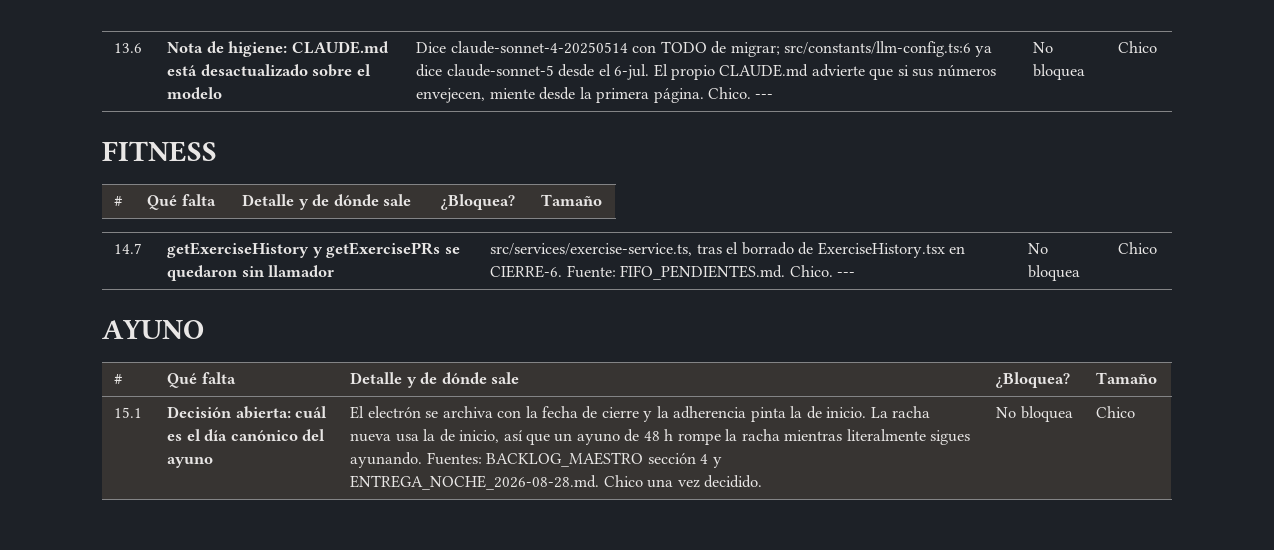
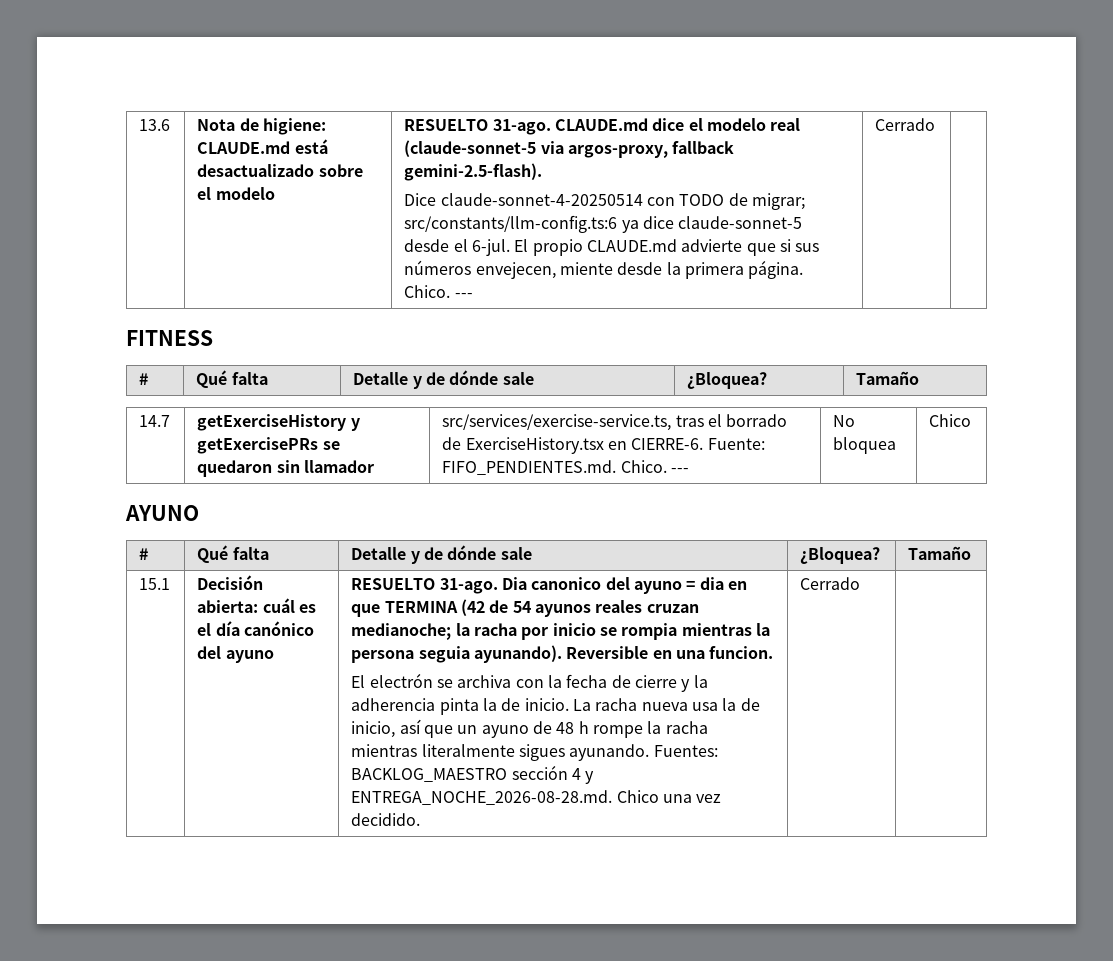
(223, 93) none -> [404,118,801,135] [404,140,735,158] [404,163,543,181] RESUELTO 31-ago. CLAUDE.md dice el modelo real (claude-sonnet-5 via argos-proxy, fallback gemini-2.5-flash). //
[1033,42,1054,53] [1033,64,1086,80] [1118,41,1158,53] No bloquea | Chico -> [875,118,936,131] Cerrado |
(214, 462) none -> [351,577,747,594] [351,599,699,617] [351,623,770,640] [351,645,774,663] RESUELTO 31-ago. Dia canonico del ayuno = dia en que TERMINA (42 de 54 ayunos reales cruzan medianoche; la racha por inicio se rompia mientras la persona seguia ayunando). Reversible en una funcion. //
[996,406,1073,422] [1096,406,1136,418] No bloquea | Chico -> [800,577,861,590] Cerrado |

